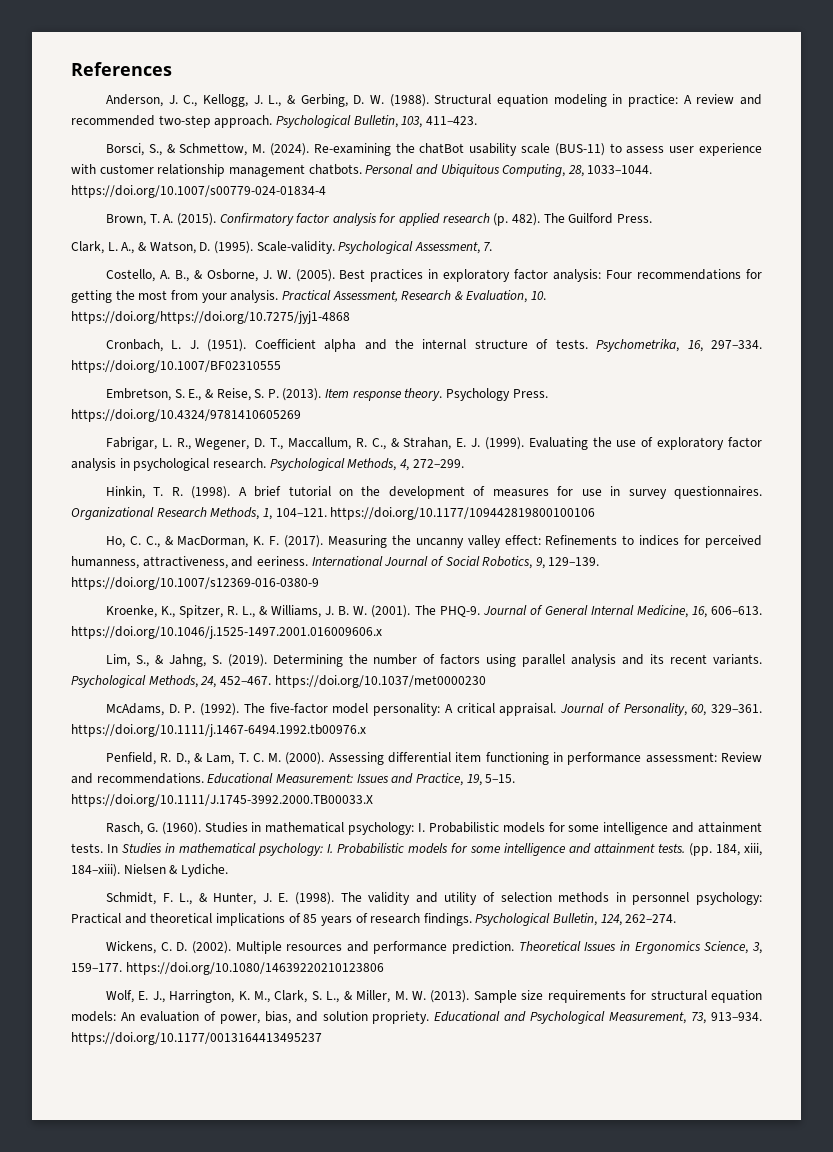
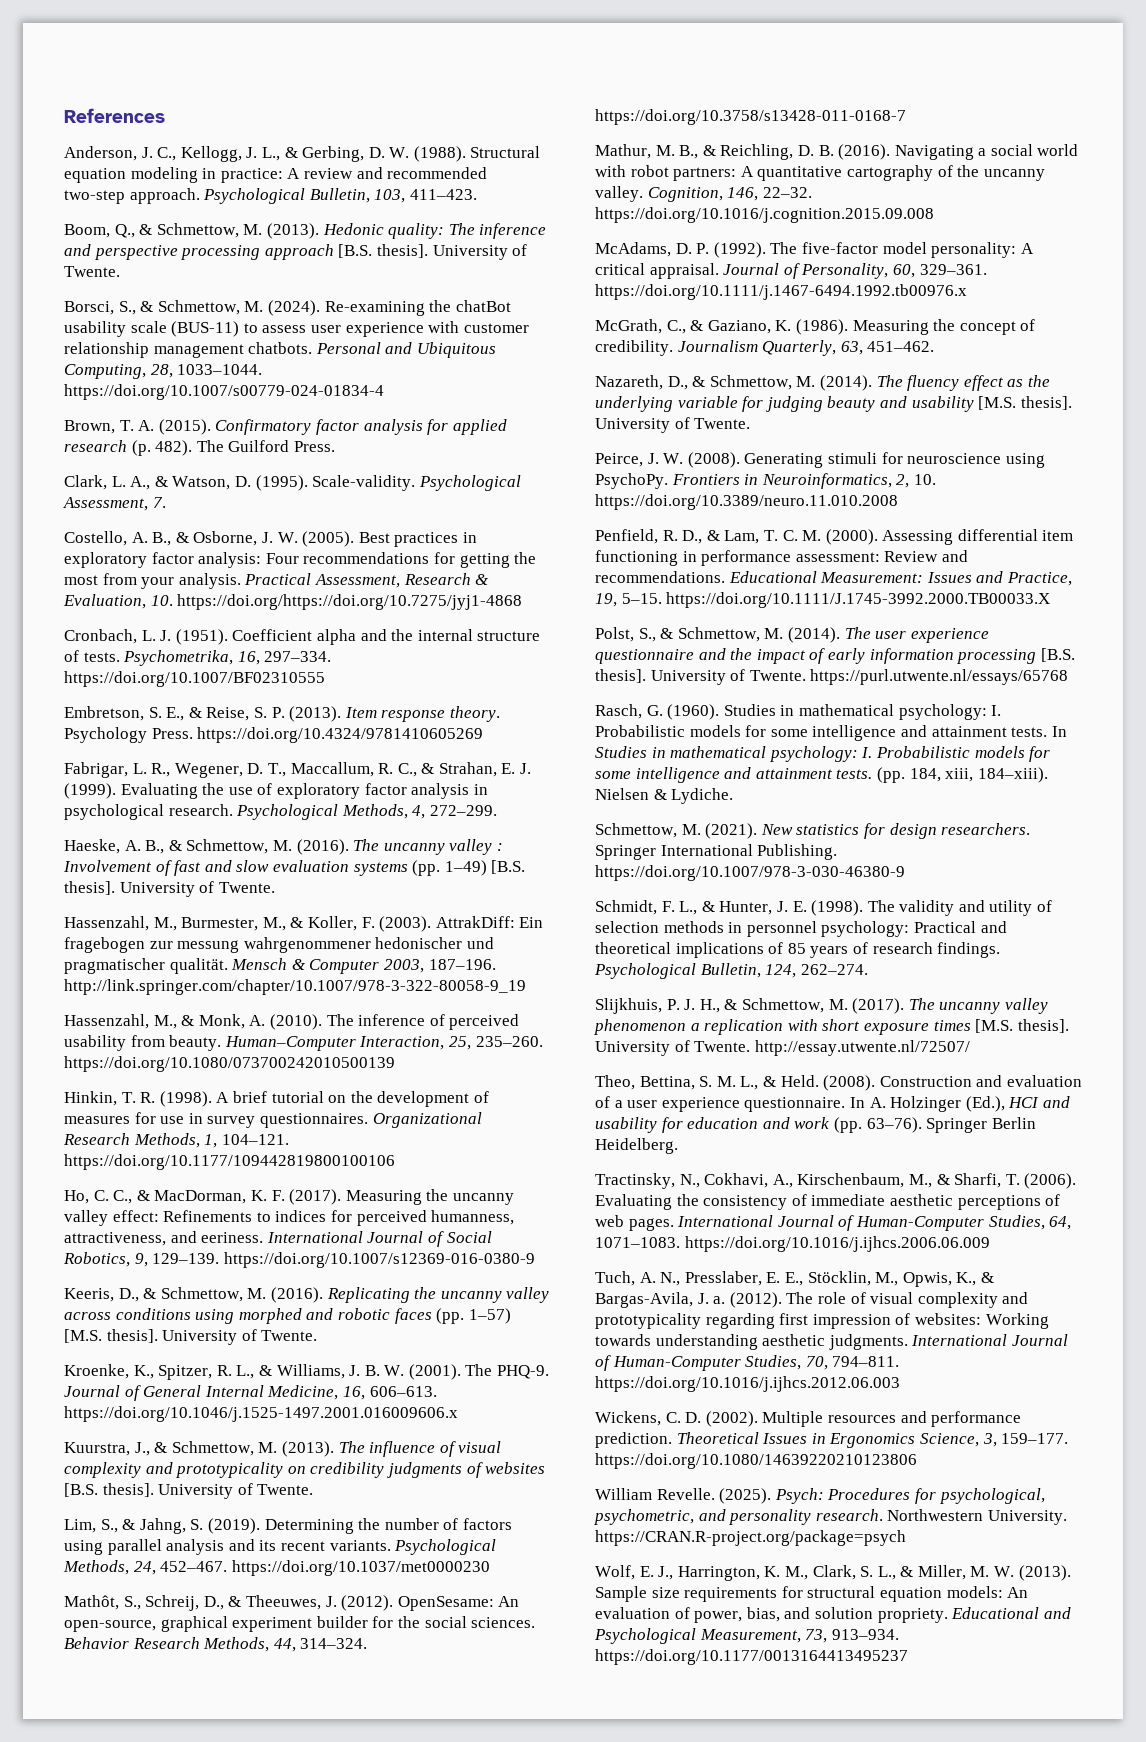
(477, 120) none -> [64,223,547,239] [64,244,528,260] [64,266,120,277] // Boom, Q., & Schmettow, M. (2013). Hedonic quality: The inference and perspective processing approach [B.S. thesis]. University of Twente.
(464, 463) none -> [64,839,503,855] [63,860,526,876] [64,881,275,897] [64,916,544,932] [64,937,494,953] [64,958,496,974] [64,979,526,995] [64,1014,520,1030] [64,1035,543,1051] [64,1056,395,1072] // Haeske, A. B., & Schmettow, M. (2016). The uncanny valley : Involvement of fast and slow evaluation systems (pp. 1–49) [B.S. thesis]. University of Twente. // Hassenzahl, M., Burmester, M., & Koller, F. (2003). AttrakDiff: Ein fragebogen zur messung wahrgenommener hedonischer und pragmatischer qualität. Mensch & Computer 2003, 187–196. http://link.springer.com/chapter/10.1007/978-3-322-80058-9_19 // Hassenzahl, M., & Monk, A. (2010). The inference of perceived usability from beauty. Human–Computer Interaction, 25, 235–260. https://doi.org/10.1080/073700242010500139
(319, 583) none -> [64,1287,550,1303] [64,1308,511,1324] [64,1329,318,1345] // Keeris, D., & Schmettow, M. (2016). Replicating the uncanny valley across conditions using morphed and robotic faces (pp. 1–57) [M.S. thesis]. University of Twente.
(382, 632) none -> [64,1441,502,1457] [64,1462,546,1478] [64,1483,314,1499] // Kuurstra, J., & Schmettow, M. (2013). The influence of visual complexity and prototypicality on credibility judgments of websites [B.S. thesis]. University of Twente.
(486, 681) none -> [64,1595,520,1611] [64,1616,536,1632] [64,1637,368,1652] [595,109,906,125] [595,144,1079,160] [595,165,1045,181] [595,186,812,202] [595,207,934,223] // Mathôt, S., Schreij, D., & Theeuwes, J. (2012). OpenSesame: An open-source, graphical experiment builder for the social sciences. Behavior Research Methods, 44, 314–324. https://doi.org/10.3758/s13428-011-0168-7 // Mathur, M. B., & Reichling, D. B. (2016). Navigating a social world with robot partners: A quantitative cartography of the uncanny valley. Cognition, 146, 22–32. https://doi.org/10.1016/j.cognition.2015.09.008
(366, 730) none -> [595,319,1036,335] [595,340,935,356] [595,375,1050,391] [595,396,1072,412] [595,417,751,433] [595,452,1045,468] [595,473,936,489] [595,494,898,510] // McGrath, C., & Gaziano, K. (1986). Measuring the concept of credibility. Journalism Quarterly, 63, 451–462. // Nazareth, D., & Schmettow, M. (2014). The fluency effect as the underlying variable for judging beauty and usability [M.S. thesis]. University of Twente. // Peirce, J. W. (2008). Generating stimuli for neuroscience using PsychoPy. Frontiers in Neuroinformatics, 2, 10. https://doi.org/10.3389/neuro.11.010.2008
(373, 800) none -> [595,627,989,643] [595,648,1075,664] [595,669,1069,685] // Polst, S., & Schmettow, M. (2014). The user experience questionnaire and the impact of early information processing [B.S. thesis]. University of Twente. https://purl.utwente.nl/essays/65768
(228, 870) none -> [595,823,1031,839] [595,844,838,860] [595,865,905,881] // Schmettow, M. (2021). New statistics for design researchers. Springer International Publishing. https://doi.org/10.1007/978-3-030-46380-9
(677, 918) none -> [595,998,1048,1014] [594,1019,1069,1035] [595,1040,970,1056] [595,1075,1082,1091] [595,1096,1070,1112] [595,1117,1036,1133] [595,1138,678,1154] [595,1173,1077,1189] [595,1194,1061,1210] [595,1215,1072,1231] [595,1236,990,1252] [595,1271,994,1287] [595,1292,1029,1308] [595,1313,1049,1329] [595,1334,1068,1350] [595,1355,900,1371] [595,1376,900,1392] // Slijkhuis, P. J. H., & Schmettow, M. (2017). The uncanny valley phenomenon a replication with short exposure times [M.S. thesis]. University of Twente. http://essay.utwente.nl/72507/ // Theo, Bettina, S. M. L., & Held. (2008). Construction and evaluation of a user experience questionnaire. In A. Holzinger (Ed.), HCI and usability for education and work (pp. 63–76). Springer Berlin Heidelberg. // Tractinsky, N., Cokhavi, A., Kirschenbaum, M., & Sharfi, T. (2006). Evaluating the consistency of immediate aesthetic perceptions of web pages. International Journal of Human-Computer Studies, 64, 1071–1083. https://doi.org/10.1016/j.ijhcs.2006.06.009 // Tuch, A. N., Presslaber, E. E., Stöcklin, M., Opwis, K., & Bargas-Avila, J. a. (2012). The role of visual complexity and prototypicality regarding first impression of websites: Working towards understanding aesthetic judgments. International Journal of Human-Computer Studies, 70, 794–811. https://doi.org/10.1016/j.ijhcs.2012.06.003
(384, 968) none -> [595,1488,1045,1504] [594,1509,1067,1525] [595,1530,906,1546] // William Revelle. (2025). Psych: Procedures for psychological, psychometric, and personality research. Northwestern University. https://CRAN.R-project.org/package=psych

